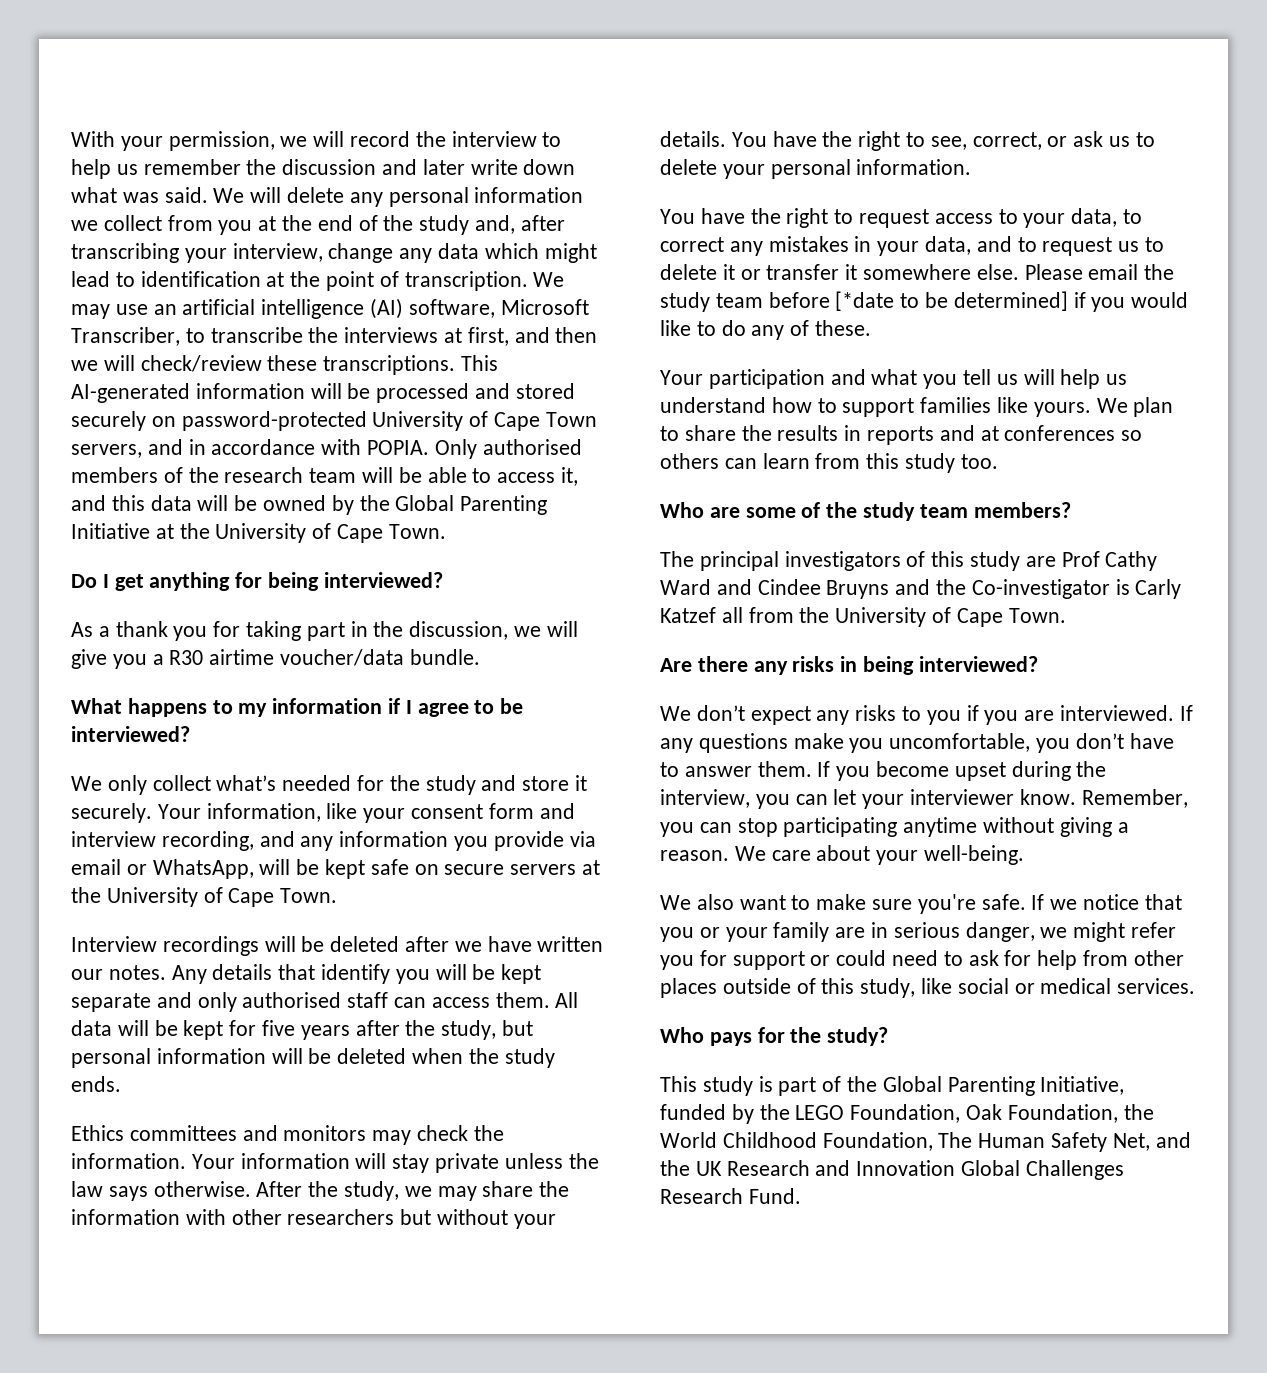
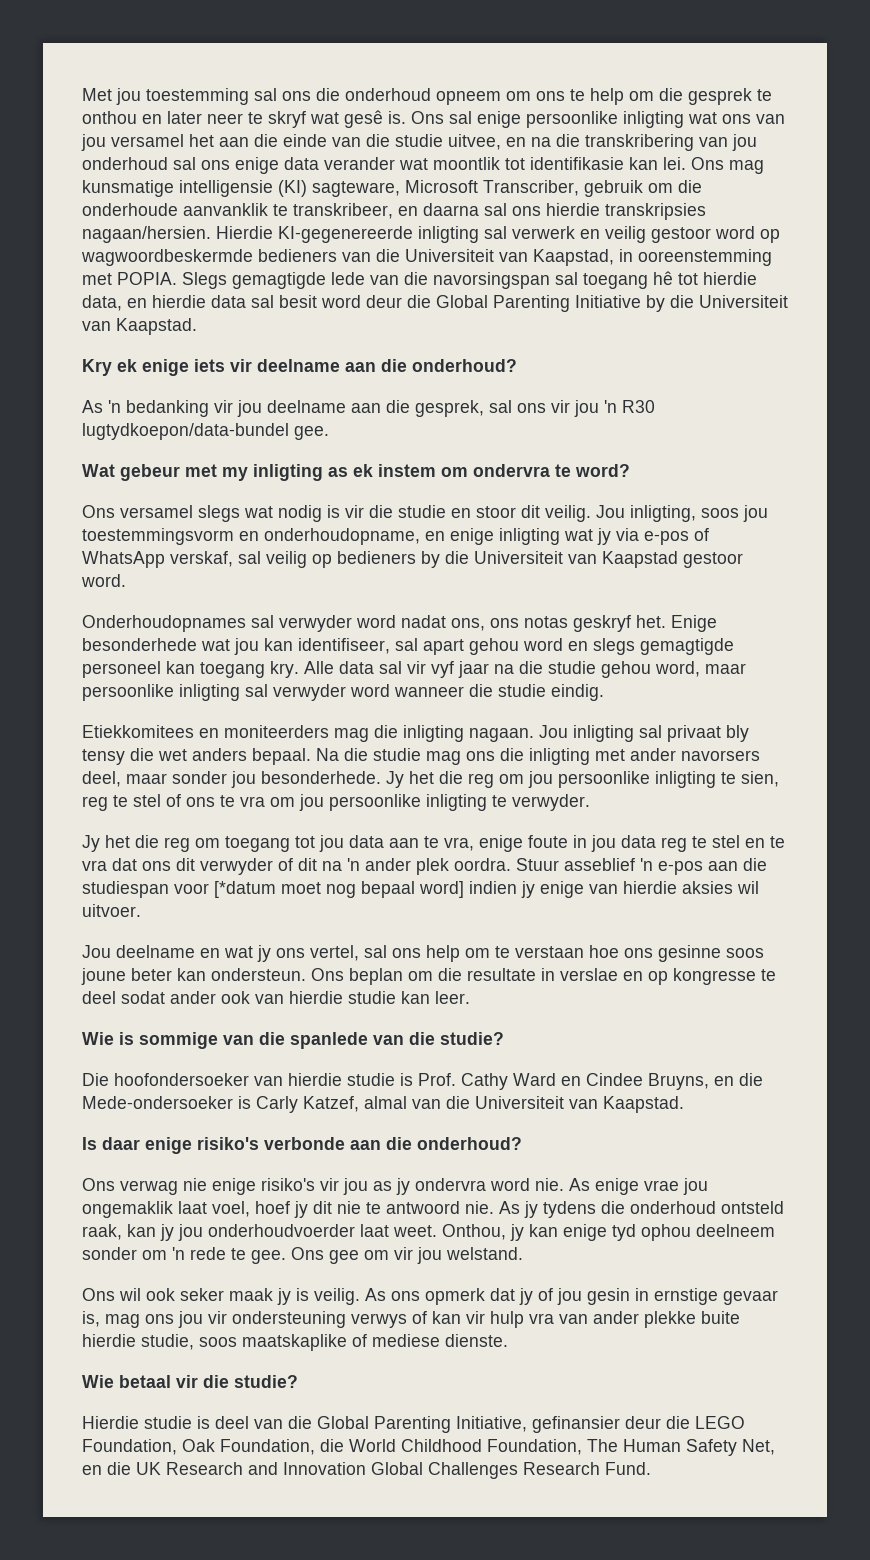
[71,131,562,151] [71,159,576,179] [71,187,584,207] [71,215,565,235] [71,243,597,263] [71,271,565,291] [71,298,589,319] [71,327,598,346] [71,355,499,375] [71,383,575,403] [71,411,597,431] [71,439,582,459] [71,467,579,486] [71,495,548,515] [71,523,446,543] [71,572,443,591] [71,621,578,641] [71,649,480,669] [71,698,524,717] [71,726,190,742] [71,775,588,795] [71,803,575,823] [71,831,596,851] [71,859,601,879] [71,887,338,907] [71,936,604,956] [71,964,542,984] [71,992,579,1012] [71,1020,534,1040] [71,1048,555,1068] [71,1076,121,1092] [71,1125,504,1145] [71,1153,599,1173] [71,1181,570,1201] [71,1209,556,1229] [660,131,1155,151] [660,159,972,179] [660,208,1143,228] [660,236,1165,256] [660,264,1175,280] [660,291,1189,312] [660,320,872,340] [660,369,1128,389] [660,397,1174,417] [660,425,1143,445] [660,453,998,473] [660,502,1071,521] [660,551,1158,571] [660,579,1182,599] [660,607,1066,627] [660,656,1038,675] [660,705,1193,725] [660,733,1174,753] [660,761,1107,781] [660,789,1188,809] [660,817,1129,837] [660,845,1025,865] [660,894,1182,914] [660,922,1177,942] [660,950,1184,970] [660,978,1196,998] [660,1027,889,1046] [660,1076,1125,1096] [660,1104,790,1124] With your permission, we will record the interview to help us remember the discussion and later write down what was said. We will delete any personal information we collect from you at the end of the study and, after transcribing your interview, change any data which might lead to identification at the point of transcription. We may use an artificial intelligence (AI) software, Microsoft Transcriber, to transcribe the interviews at first, and then we will check/review these transcriptions. This AI-generated information will be processed and stored securely on password-protected University of Cape Town servers, and in accordance with POPIA. Only authorised members of the research team will be able to access it, and this data will be owned by the Global Parenting Initiative at the University of Cape Town. // Do I get anything for being interviewed? // As a thank you for taking part in the discussion, we will give you a R30 airtime voucher/data bundle. // What happens to my information if I agree to be interviewed? // We only collect what’s needed for the study and store it securely. Your information, like your consent form and interview recording, and any information you provide via email or WhatsApp, will be kept safe on secure servers at the University of Cape Town. // Interview recordings will be deleted after we have written our notes. Any details that identify you will be kept separate and only authorised staff can access them. All data will be kept for five years after the study, but personal information will be deleted when the study ends. // Ethics committees and monitors may check the information. Your information will stay private unless the law says otherwise. After the study, we may share the information with other researchers but without your details. You have the right to see, correct, or ask us to delete your personal information. // You have the right to request access to your data, to correct any mistakes in your data, and to request us to delete it or transfer it somewhere else. Please email the study team before [*date to be determined] if you would like to do any of these. // Your participation and what you tell us will help us understand how to support families like yours. We plan to share the results in reports and at conferences so others can learn from this study too. // Who are some of the study team members? // The principal investigators of this study are Prof Cathy Ward and Cindee Bruyns and the Co-investigator is Carly Katzef all from the University of Cape Town. // Are there any risks in being interviewed? // We don’t expect any risks to you if you are interviewed. If any questions make you uncomfortable, you don’t have to answer them. If you become upset during the interview, you can let your interviewer know. Remember, you can stop participating anytime without giving a reason. We care about your well-being. // We also want to make sure you're safe. If we notice that you or your family are in serious danger, we might refer you for support or could need to ask for help from other places outside of this study, like social or medical services. // Who pays for the study? // This study is part of the Global Parenting Initiative, funded by the -> [82,88,772,105] [82,110,785,128] [81,134,757,151] [82,157,764,174] [82,180,702,197] [82,203,706,220] [82,226,780,243] [81,249,772,266] [82,271,757,289] [82,295,788,312] [82,318,197,335] [82,359,517,376] [82,400,655,417] [82,423,329,440] [82,464,630,481] [82,505,768,522] [82,528,709,545] [82,551,743,568] [81,574,126,587] [82,615,717,632] [82,638,734,655] [82,661,746,678] [82,684,604,701] [82,725,749,742] [82,748,760,765] [82,771,779,788] [82,794,590,811] [82,835,785,852] [82,858,767,875] [82,881,759,898] [82,904,141,917] [82,945,764,962] [81,968,776,985] [82,991,470,1004] [82,1032,504,1049] [82,1073,763,1090] [82,1096,684,1113] [82,1137,522,1154] [82,1178,708,1195] [82,1201,784,1218] [82,1224,775,1241] [82,1247,523,1264] [82,1288,778,1305] [82,1311,740,1328] [82,1334,508,1351] [82,1375,298,1388] [82,1416,690,1433] Met jou toestemming sal ons die onderhoud opneem om ons te help om die gesprek te onthou en later neer te skryf wat gesê is. Ons sal enige persoonlike inligting wat ons van jou versamel het aan die einde van die studie uitvee, en na die transkribering van jou onderhoud sal ons enige data verander wat moontlik tot identifikasie kan lei. Ons mag kunsmatige intelligensie (KI) sagteware, Microsoft Transcriber, gebruik om die onderhoude aanvanklik te transkribeer, en daarna sal ons hierdie transkripsies nagaan/hersien. Hierdie KI-gegenereerde inligting sal verwerk en veilig gestoor word op wagwoordbeskermde bedieners van die Universiteit van Kaapstad, in ooreenstemming met POPIA. Slegs gemagtigde lede van die navorsingspan sal toegang hê tot hierdie data, en hierdie data sal besit word deur die Global Parenting Initiative by die Universiteit van Kaapstad. // Kry ek enige iets vir deelname aan die onderhoud? // As 'n bedanking vir jou deelname aan die gesprek, sal ons vir jou 'n R30 lugtydkoepon/data-bundel gee. // Wat gebeur met my inligting as ek instem om ondervra te word? // Ons versamel slegs wat nodig is vir die studie en stoor dit veilig. Jou inligting, soos jou toestemmingsvorm en onderhoudopname, en enige inligting wat jy via e-pos of WhatsApp verskaf, sal veilig op bedieners by die Universiteit van Kaapstad gestoor word. // Onderhoudopnames sal verwyder word nadat ons, ons notas geskryf het. Enige besonderhede wat jou kan identifiseer, sal apart gehou word en slegs gemagtigde personeel kan toegang kry. Alle data sal vir vyf jaar na die studie gehou word, maar persoonlike inligting sal verwyder word wanneer die studie eindig. // Etiekkomitees en moniteerders mag die inligting nagaan. Jou inligting sal privaat bly tensy die wet anders bepaal. Na die studie mag ons die inligting met ander navorsers deel, maar sonder jou besonderhede. Jy het die reg om jou persoonlike inligting te sien, reg te stel of ons te vra om jou persoonlike inligting te verwyder. // Jy het die reg om toegang tot jou data aan te vra, enige foute in jou data reg te stel en te vra dat ons dit verwyder of dit na 'n ander plek oordra. Stuur asseblief 'n e-pos aan die studiespan voor [*datum moet nog bepaal word] indien jy enige van hierdie aksies wil uitvoer. // Jou deelname en wat jy ons vertel, sal ons help om te verstaan hoe ons gesinne soos joune beter kan ondersteun. Ons beplan om die resultate in verslae en op kongresse te deel sodat ander ook van hierdie studie kan leer. // Wie is sommige van die spanlede van die studie? // Die hoofondersoeker van hierdie studie is Prof. Cathy Ward en Cindee Bruyns, en die Mede-ondersoeker is Carly Katzef, almal van die Universiteit van Kaapstad. // Is daar enige risiko's verbonde aan die onderhoud? // Ons verwag nie enige risiko's vir jou as jy ondervra word nie. As enige vrae jou ongemaklik laat voel, hoef jy dit nie te antwoord nie. As jy tydens die onderhoud ontsteld raak, kan jy jou onderhoudvoerder laat weet. Onthou, jy kan enige tyd ophou deelneem sonder om 'n rede te gee. Ons gee om vir jou welstand. // Ons wil ook seker maak jy is veilig. As ons opmerk dat jy of jou gesin in ernstige gevaar is, mag ons jou vir ondersteuning verwys of kan vir hulp vra van ander plekke buite hierdie studie, soos maatskaplike of mediese dienste. // Wie betaal vir die studie? // Hierdie studie is deel van die Global Parenting Initiative, gefinansier deur die
[1123,1104,1154,1120] the -> [320,1439,344,1452] die
[1155,1132,1191,1148] [660,1160,690,1176] and the -> [82,1462,131,1475] en die

